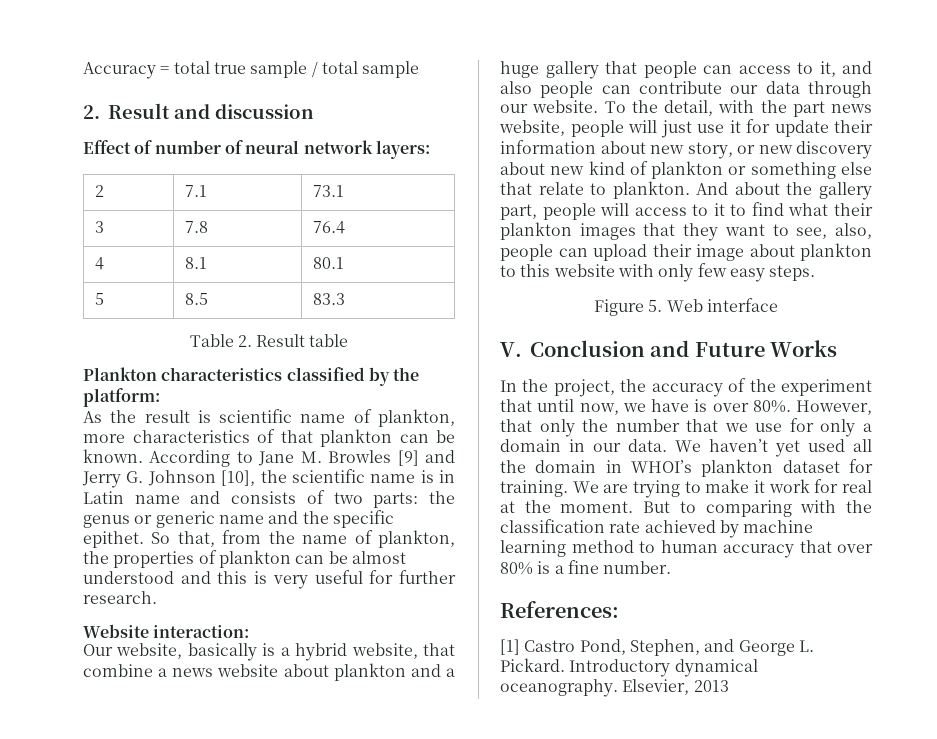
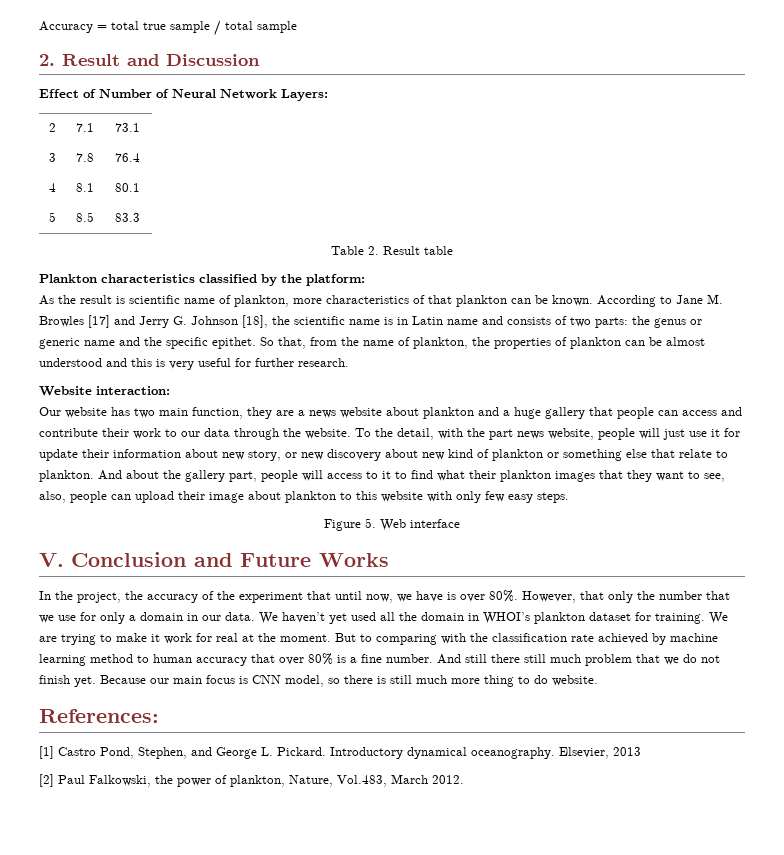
[215,104,314,119] discussion -> [165,54,260,66] Discussion
[154,140,430,159] number of neural network layers: -> [99,89,328,101] Number of Neural Network Layers:
[397,450,419,466] [9] -> [88,315,110,328] [17]
[221,470,256,486] [10], -> [242,315,268,328] [18],
[116,643,455,661] [83,664,153,677] website, basically is a hybrid website, that combine -> [65,407,294,419] website has two main function, they are
[797,61,872,77] [500,81,722,98] to it, and also people can contribute -> [721,407,742,416] [39,428,177,439] and contribute their work to
[500,104,528,113] our -> [283,428,301,437] the
(672, 567) none -> [437,654,720,666] [39,675,598,687] And still there still much problem that we do not finish yet. Because our main focus is CNN model, so there is still much more thing to do website.
(729, 686) none -> [39,774,464,787] // [2] Paul Falkowski, the power of plankton, Nature, Vol.483, March 2012.

